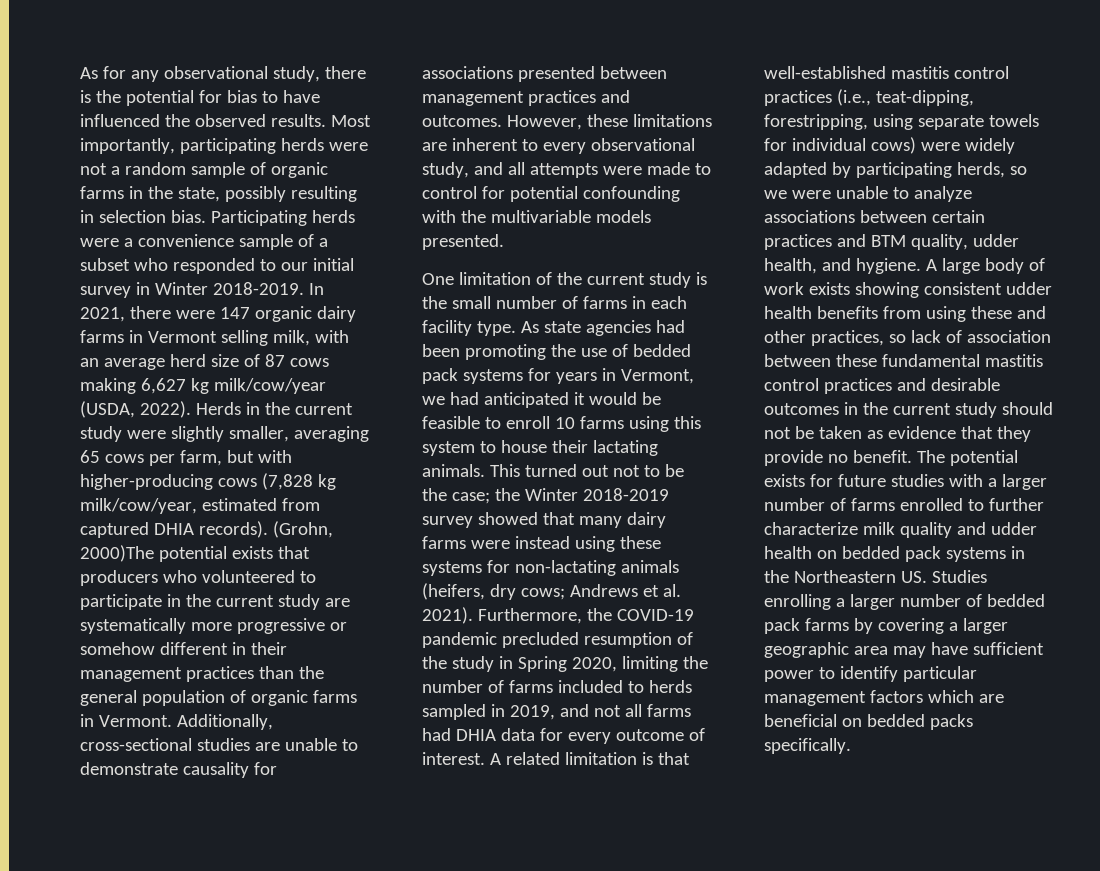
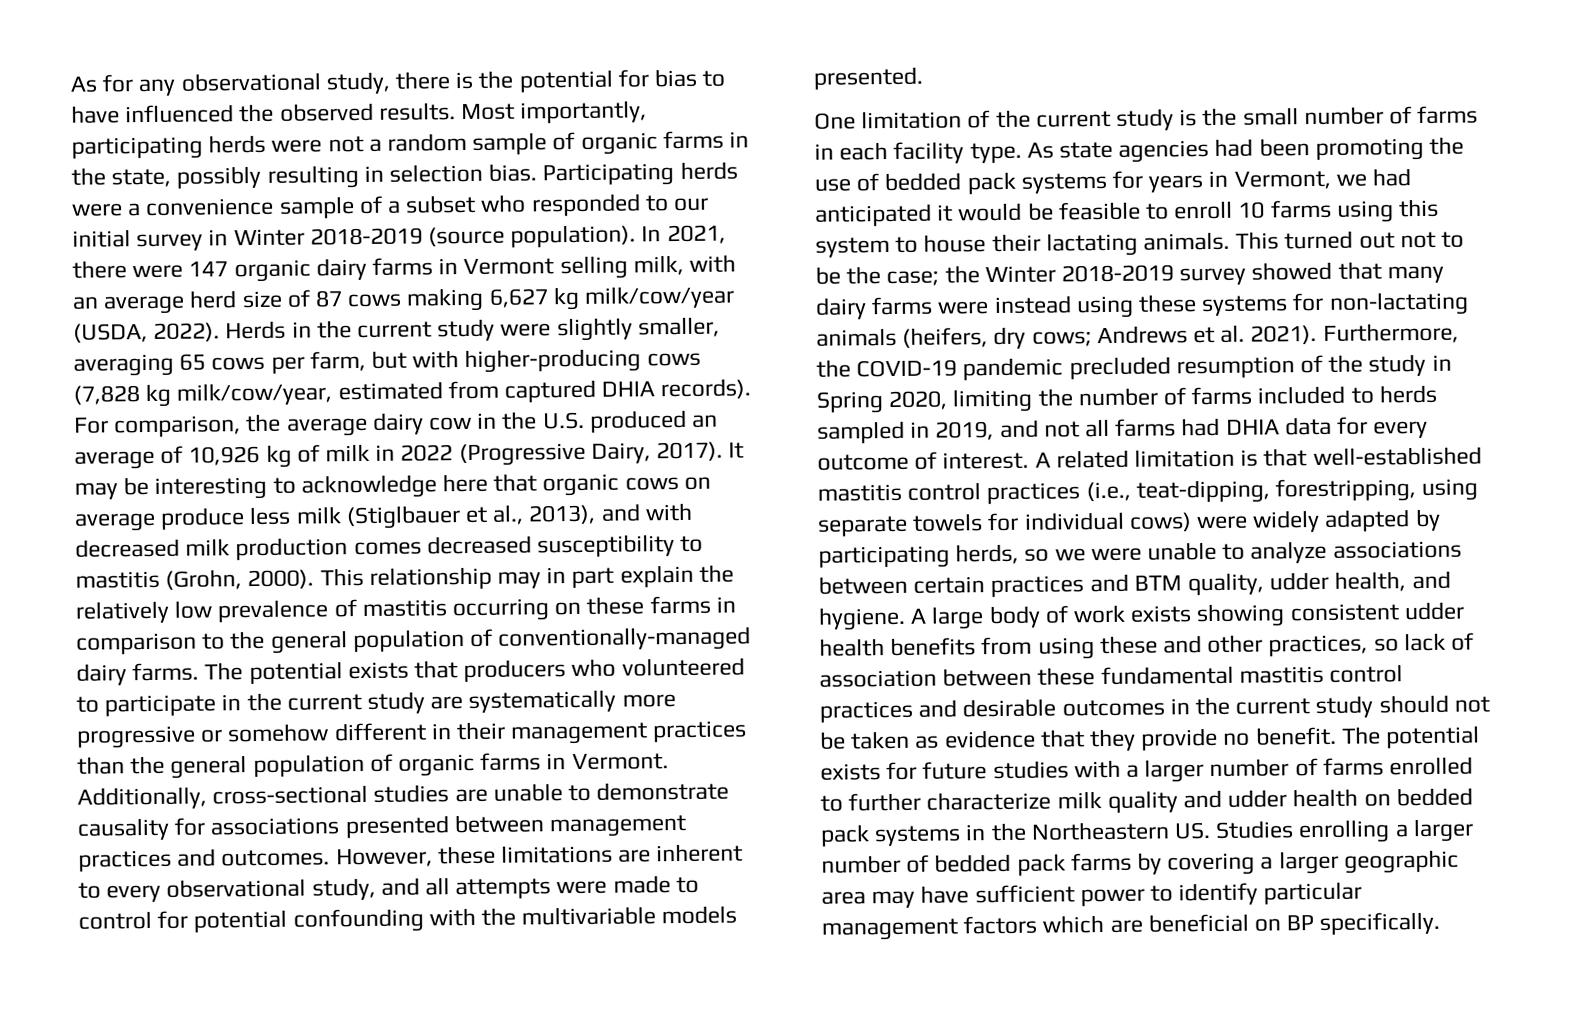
[212,282,304,295] 2018-2019. -> [309,224,637,248] 2018-2019 (source population).
[272,521,333,538] [80,545,154,562] (Grohn, 2000)The -> [74,409,719,438] [74,441,745,470] [74,473,711,500] [74,502,693,532] [75,534,704,561] [75,564,734,590] [75,595,736,624] [76,626,752,655] [76,662,244,686] For comparison, the average dairy cow in the U.S. produced an average of 10,926 kg of milk in 2022 (Progressive Dairy, 2017). It may be interesting to acknowledge here that organic cows on average produce less milk (Stiglbauer et al., 2013), and with decreased milk production comes decreased susceptibility to mastitis (Grohn, 2000). This relationship may in part explain the relatively low prevalence of mastitis occurring on these farms in comparison to the general population of conventionally-managed dairy farms. The
[866,714,973,730] bedded packs -> [1286,915,1315,931] BP

